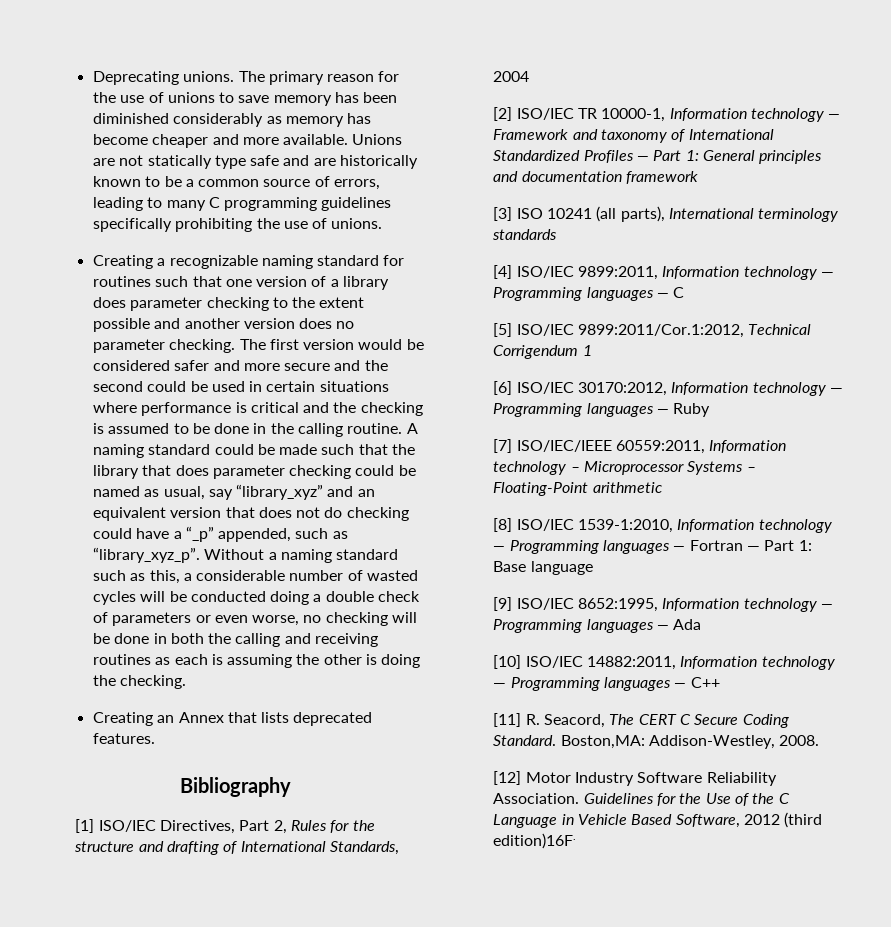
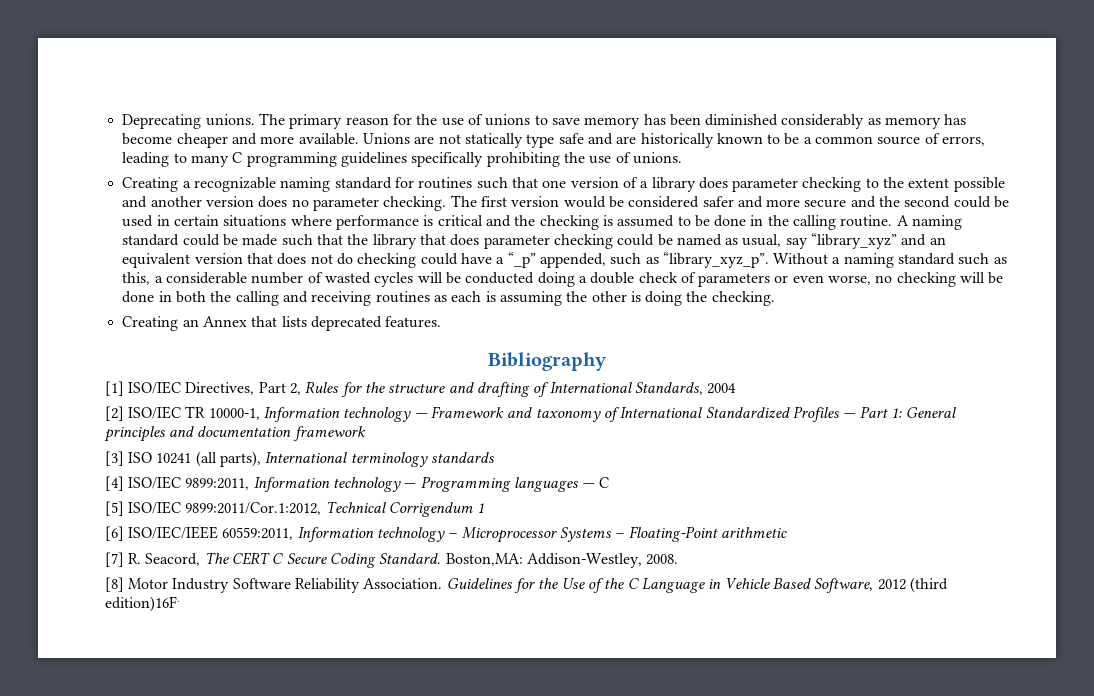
[516,382,843,396] [493,403,711,417] [493,439,513,453] ISO/IEC 30170:2012, Information technology — Programming languages — Ruby // [7] -> (124, 533) none
[493,518,832,533] [493,540,812,554] [493,561,593,575] [493,597,833,612] [493,619,702,633] [493,655,835,670] [493,677,720,691] [493,713,522,727] [8] ISO/IEC 1539-1:2010, Information technology — Programming languages — Fortran — Part 1: Base language // [9] ISO/IEC 8652:1995, Information technology — Programming languages — Ada // [10] ISO/IEC 14882:2011, Information technology — Programming languages — C++ // [11] -> [104,552,124,567] [7]
[493,771,522,785] [12] -> [104,577,124,592] [8]

